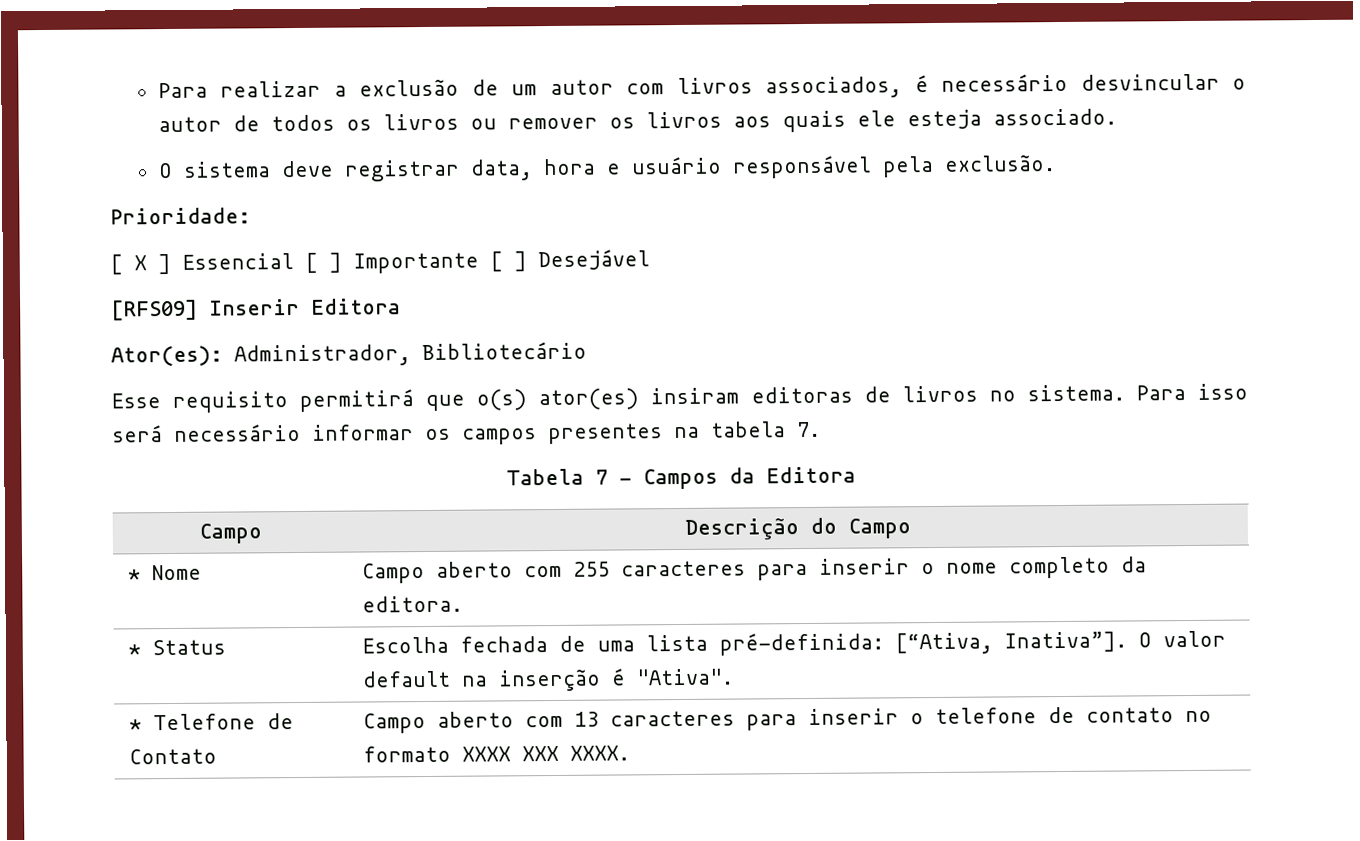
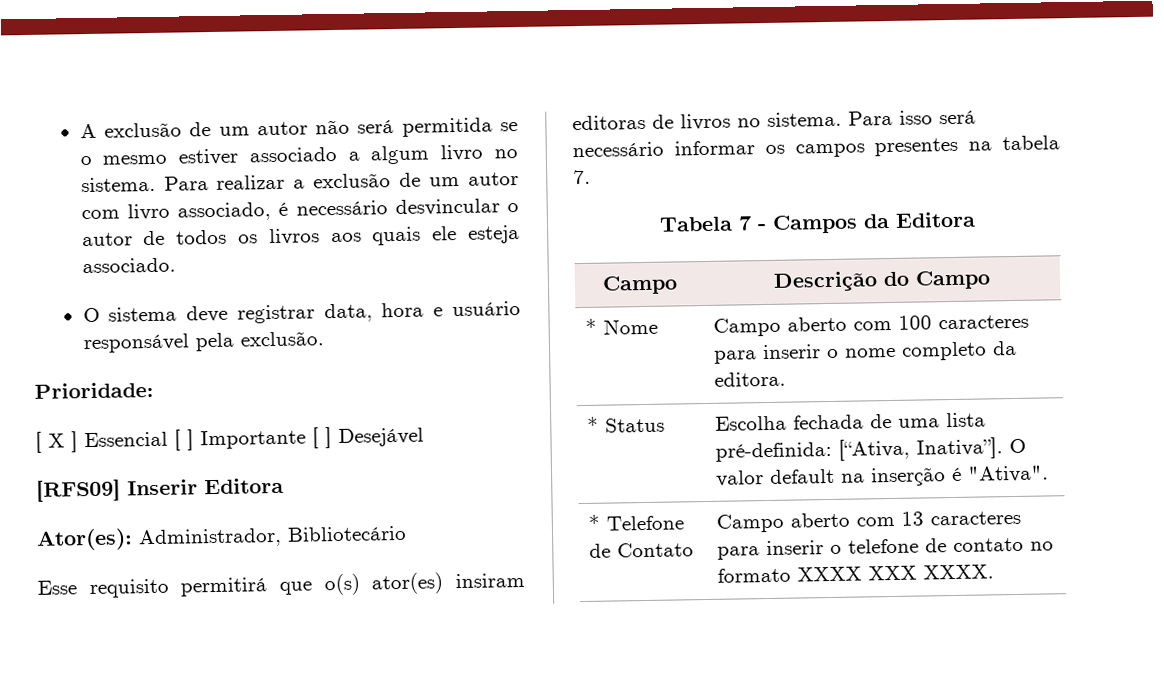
(157, 90) none -> [79,117,518,139] [79,144,518,166] [80,176,156,193] A exclusão de um autor não será permitida se o mesmo estiver associado a algum livro no sistema.
[676,76,902,99] livros associados, -> [126,202,272,222] livro associado,
[469,111,722,130] ou remover os livros -> (320, 237) none
[573,561,611,577] 255 -> [898,315,933,330] 100

